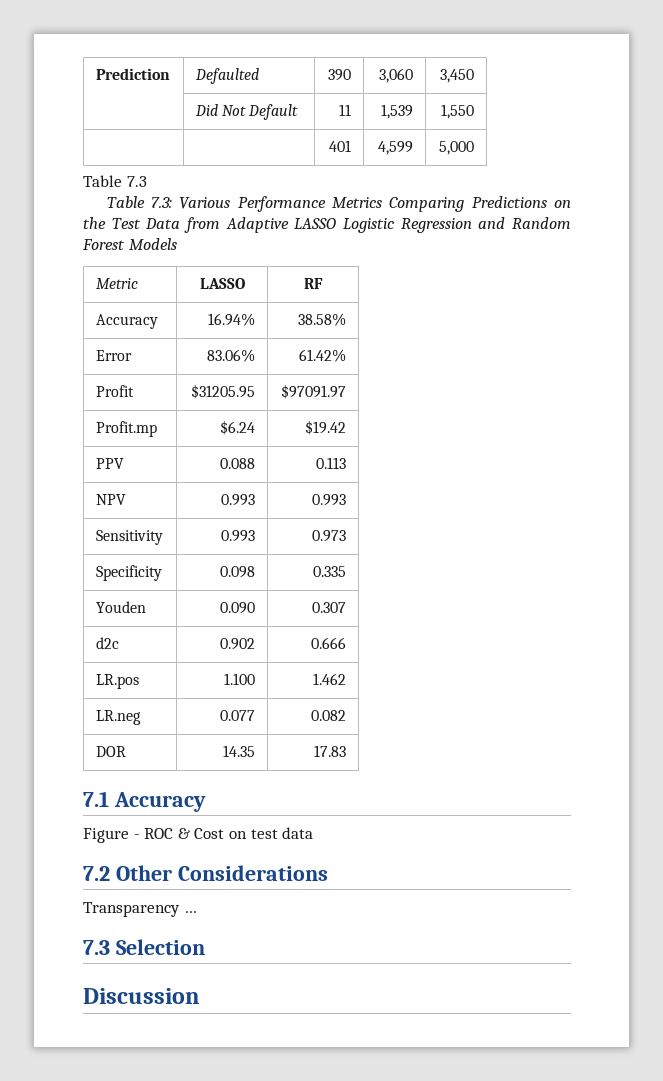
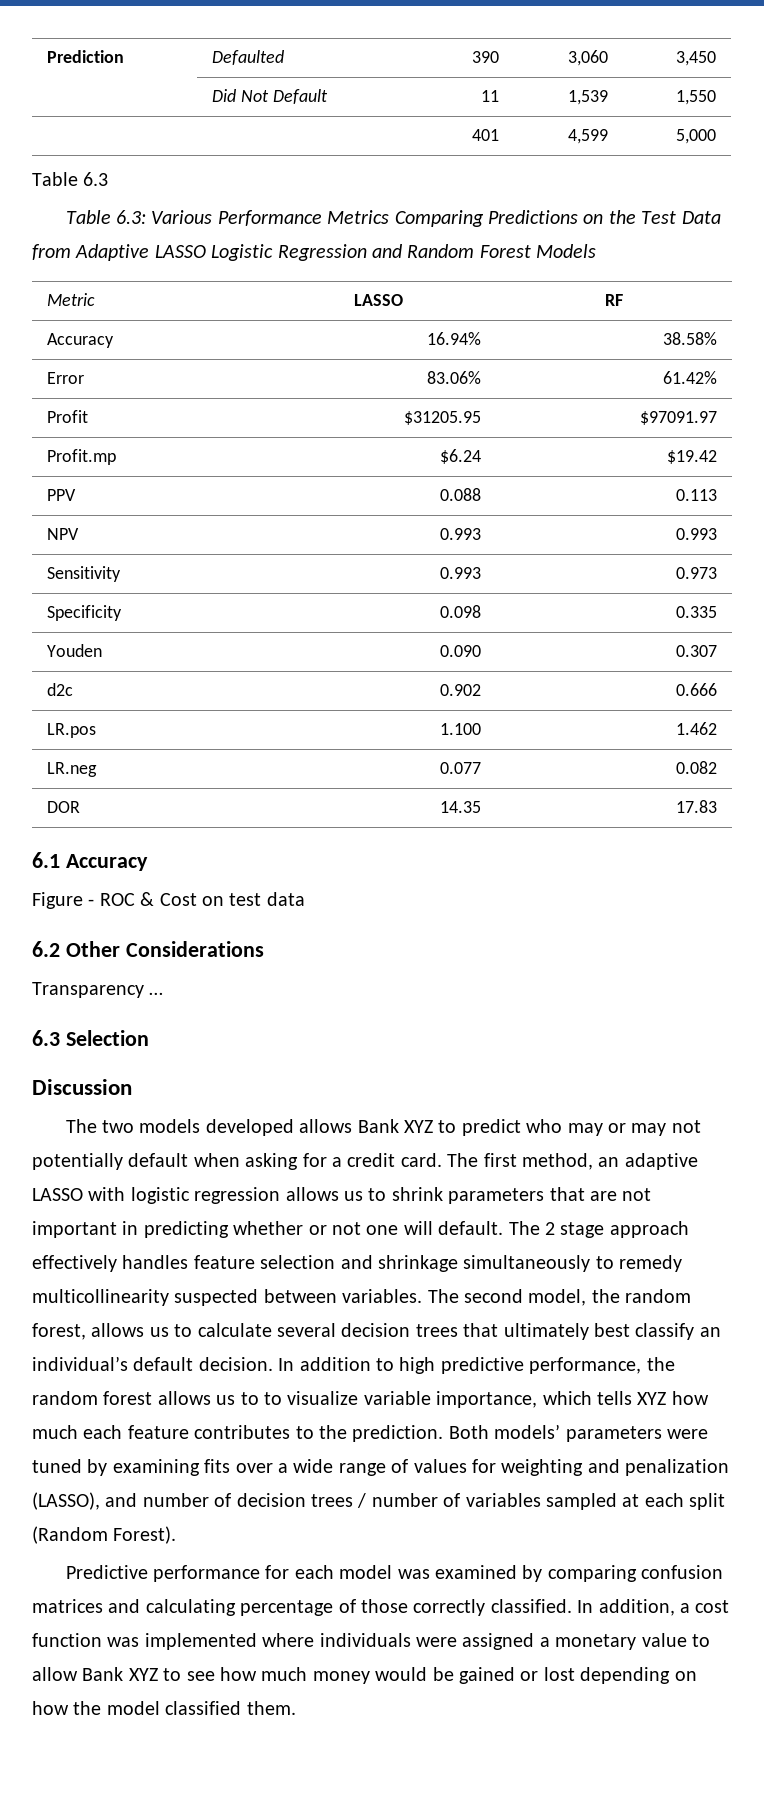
[126,176,147,187] [106,196,173,208] 7.3 // Table 7.3: -> [83,172,109,186] [65,210,147,224] 6.3 // Table 6.3:
[83,791,109,807] 7.1 -> [32,852,60,868] 6.1
[83,866,110,881] 7.2 -> [32,941,60,957] 6.2
[83,940,110,955] 7.3 -> [32,1030,60,1046] 6.3
(200, 996) none -> [65,1119,701,1136] [32,1153,698,1170] [32,1187,652,1204] [32,1221,689,1238] [32,1255,683,1272] [32,1289,692,1306] [32,1323,721,1340] [32,1356,675,1374] [32,1391,709,1408] [32,1424,708,1442] [32,1459,730,1476] [32,1492,726,1510] [32,1526,177,1544] [65,1565,724,1582] [32,1599,730,1616] [32,1633,710,1650] [32,1667,697,1684] [32,1701,296,1715] // The two models developed allows Bank XYZ to predict who may or may not potentially default when asking for a credit card. The first method, an adaptive LASSO with logistic regression allows us to shrink parameters that are not important in predicting whether or not one will default. The 2 stage approach effectively handles feature selection and shrinkage simultaneously to remedy multicollinearity suspected between variables. The second model, the random forest, allows us to calculate several decision trees that ultimately best classify an individual’s default decision. In addition to high predictive performance, the random forest allows us to to visualize variable importance, which tells XYZ how much each feature contributes to the prediction. Both models’ parameters were tuned by examining fits over a wide range of values for weighting and penalization (LASSO), and number of decision trees / number of variables sampled at each split (Random Forest). // Predictive performance for each model was examined by comparing confusion matrices and calculating percentage of those correctly classified. In addition, a cost function was implemented where individuals were assigned a monetary value to allow Bank XYZ to see how much money would be gained or lost depending on how the model classified them.

